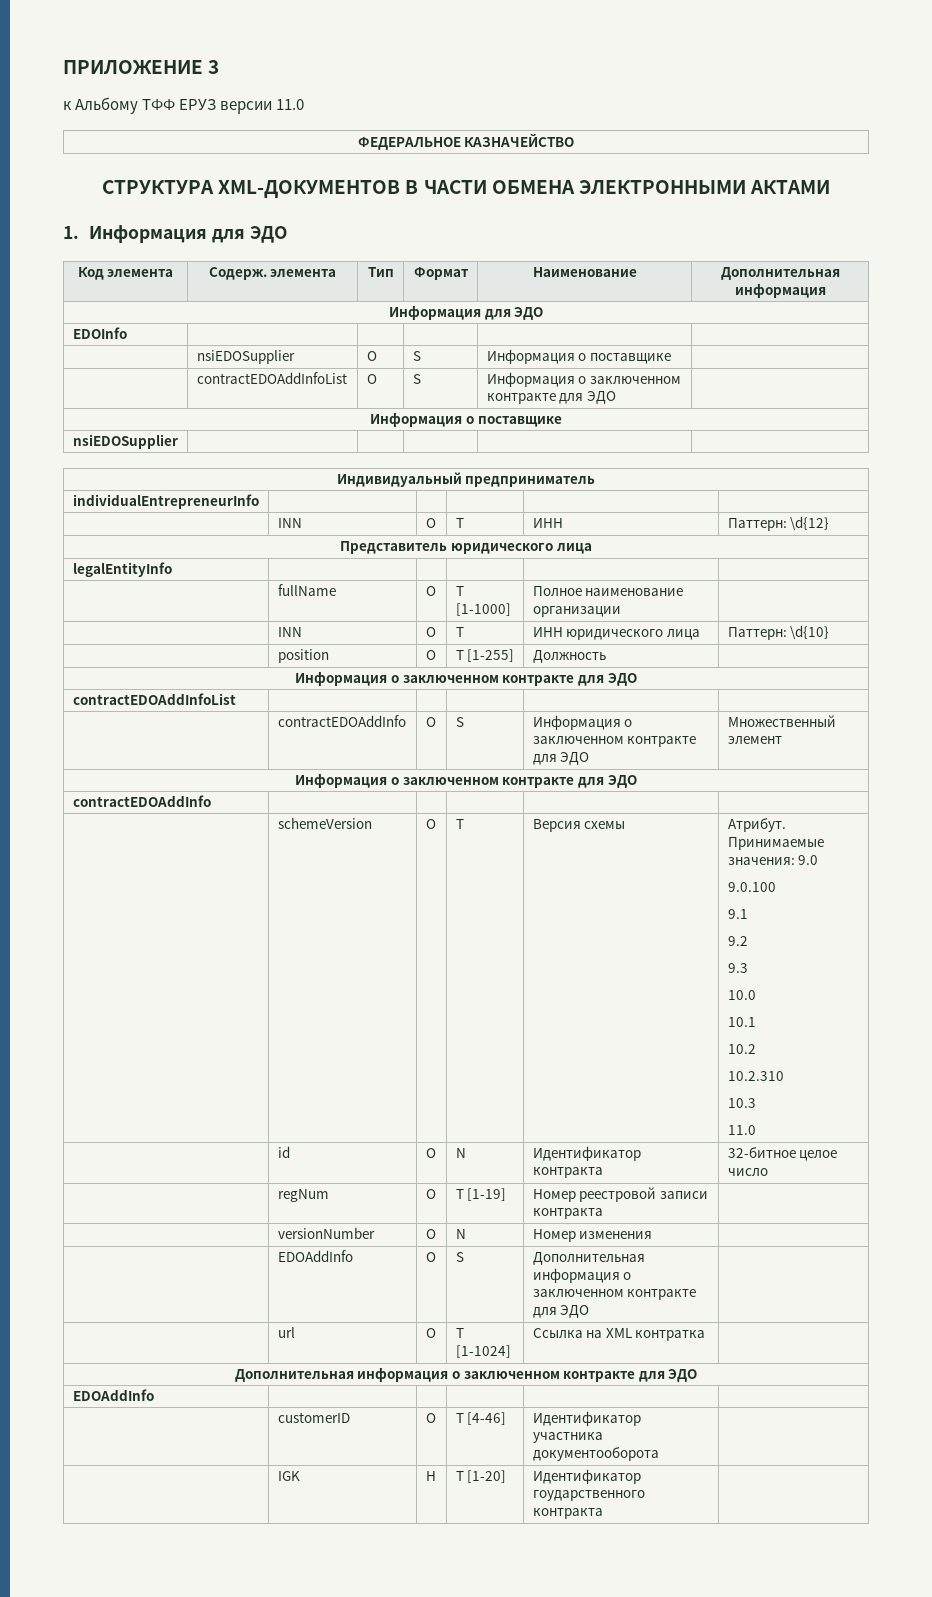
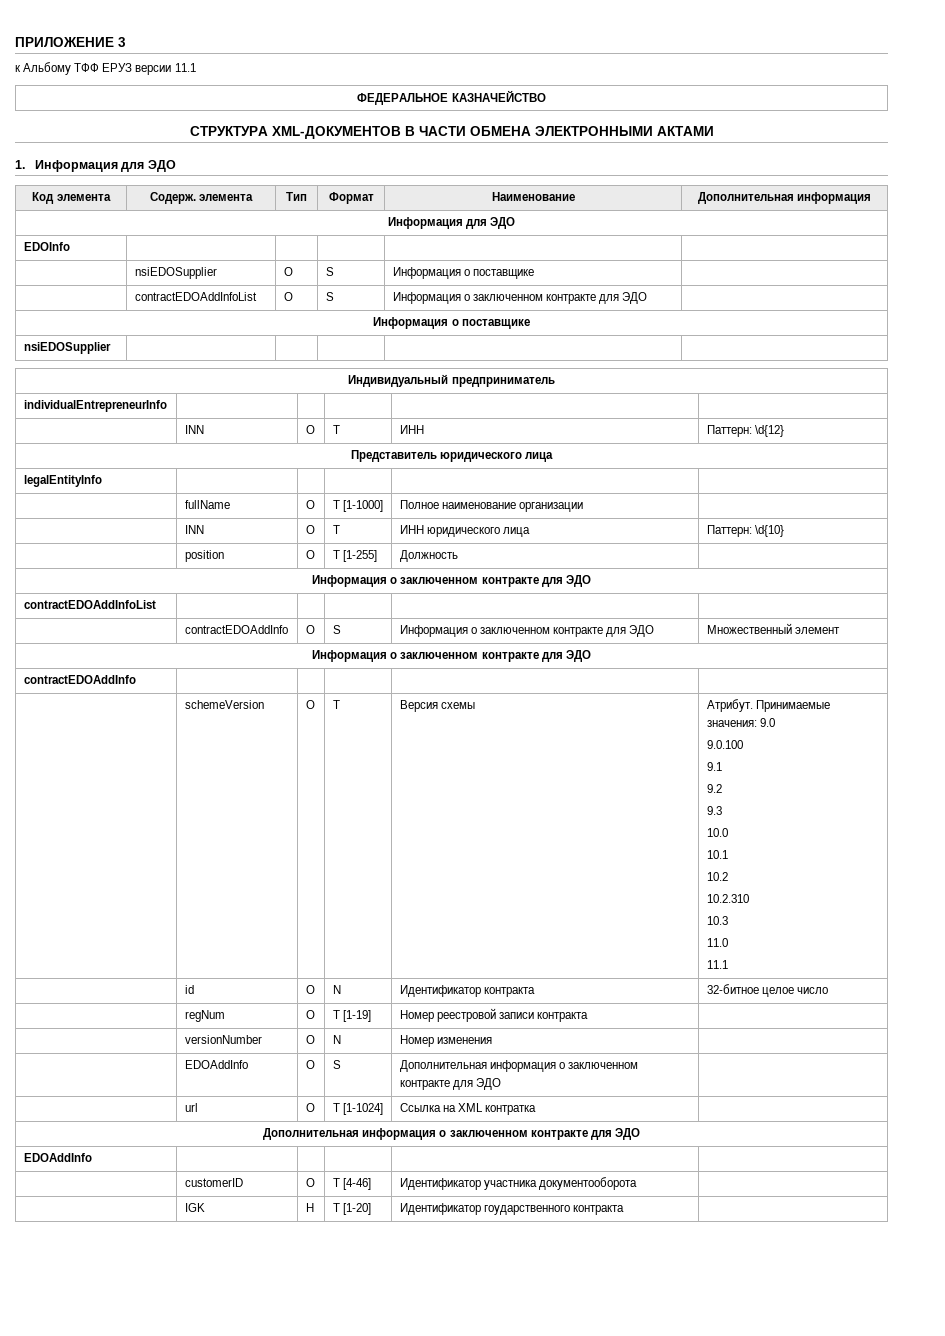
[276,99,305,110] 11.0 -> [174,63,196,72] 11.1
(756, 1130) none -> [706,960,728,969] // 11.1

